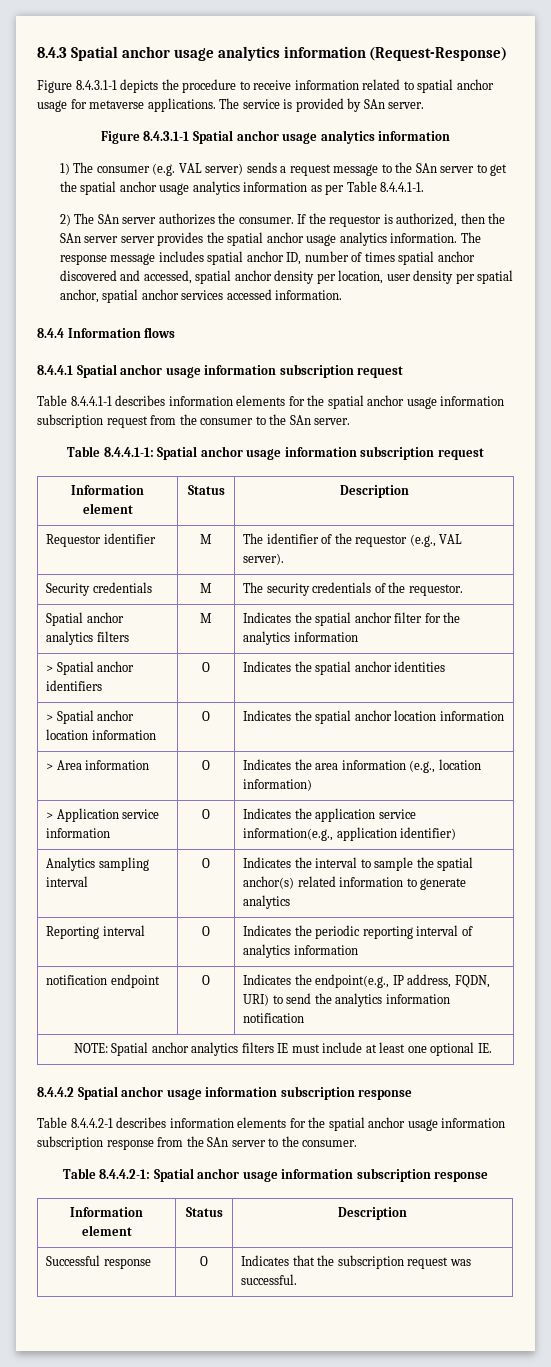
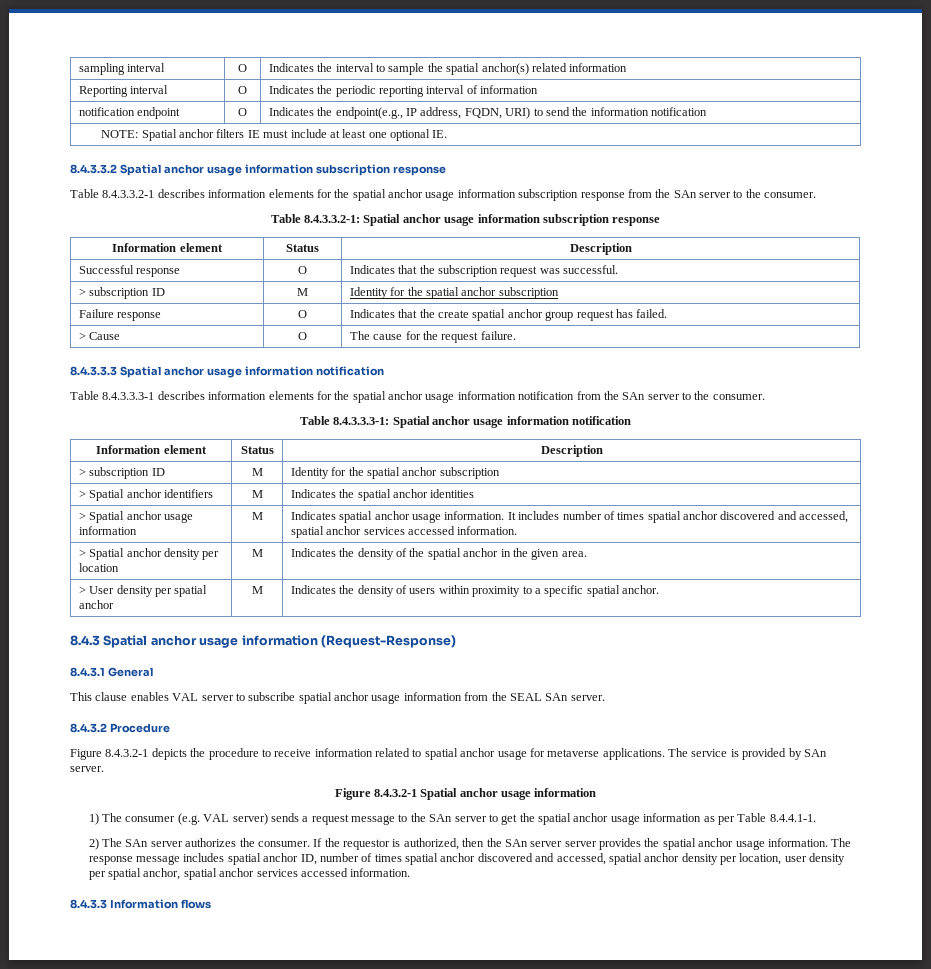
(37, 52) none -> [78,63,166,75] [238,64,247,72] [268,63,628,75] [78,85,169,97] [238,86,247,94] [268,85,539,97] [78,107,181,119] [238,108,247,116] [268,107,708,119] [101,129,448,141] [70,164,446,176] [70,189,817,201] [270,214,661,226] [112,243,223,252] [286,244,319,252] [569,243,632,255] [78,265,181,277] [298,266,307,274] [349,265,619,277] [78,287,165,299] [297,288,308,296] [349,287,559,299] [78,309,162,321] [298,310,307,318] [349,309,668,321] [78,332,121,340] [298,332,307,340] [349,331,516,343] [70,366,384,378] [70,391,765,403] [299,416,632,428] [96,445,207,454] [240,446,274,454] [540,445,603,457] [78,467,165,479] [251,468,263,476] [290,467,500,479] [78,489,214,501] [251,490,263,498] [290,489,475,501] [78,511,194,523] [78,526,137,535] [251,512,263,520] [290,511,849,523] [290,526,518,538] [78,548,220,560] [78,563,119,572] [251,549,263,557] [290,548,587,560] [78,585,208,597] [78,600,114,609] [251,586,263,594] [290,585,660,597] sampling interval | O | Indicates the interval to sample the spatial anchor(s) related information // Reporting interval | O | Indicates the periodic reporting interval of information // notification endpoint | O | Indicates the endpoint(e.g., IP address, FQDN, URI) to send the information notification // NOTE: Spatial anchor filters IE must include at least one optional IE. // 8.4.3.3.2 Spatial anchor usage information subscription response // Table 8.4.3.3.2-1 describes information elements for the spatial anchor usage information subscription response from the SAn server to the consumer. // Table 8.4.3.3.2-1: Spatial anchor usage information subscription response // Information element | Status | Description // Successful response | O | Indicates that the subscription request was successful. // > subscription ID | M | Identity for the spatial anchor subscription // Failure response | O | Indicates that the create spatial anchor group request has failed. // > Cause | O | The cause for the request failure. // 8.4.3.3.3 Spatial anchor usage information notification // Table 8.4.3.3.3-1 describes information elements for the spatial anchor usage information notification from the SAn server to the consumer. // Table 8.4.3.3.3-1: Spatial anchor usage information notification // Information element | Status | Description // > subscription ID | M | Identity for the spatial anchor subscription // > Spatial anchor identifiers | M | Indicates the spatial anchor identities // > Spatial anchor usage information | M | Indicates spatial anchor usage information. It includes number of times spatial anchor discovered and accessed, spatial anchor services accessed information. // > Spatial anchor density per location | M | Indicates the density of the spatial anchor in the given area. // > User density per spatial anchor | M | Indicates the density of users within proximity to a specific spatial anchor. //
[217,46,280,61] analytics -> (239, 642) none
[37,80,117,93] // Figure 8.4.3.1-1 -> [70,667,153,677] [70,692,605,704] [70,723,170,733] [70,749,149,760] // 8.4.3.1 General // This clause enables VAL server to subscribe spatial anchor usage information from the SEAL SAn server. // 8.4.3.2 Procedure // Figure 8.4.3.2-1
[143,130,375,144] 8.4.3.1-1 Spatial anchor usage analytics -> [373,788,532,800] 8.4.3.2-1 Spatial anchor usage
[192,181,240,195] analytics -> (640, 820) none
[339,232,387,246] analytics -> (765, 845) none
[37,328,64,338] 8.4.4 -> [70,899,107,909] 8.4.3.3
[37,364,404,378] [37,395,505,409] [37,414,351,428] [67,446,484,460] [71,485,144,495] [82,503,133,514] [187,485,225,495] [339,485,409,498] [46,533,156,547] [200,534,212,544] [243,533,463,547] [243,553,285,565] [46,582,152,596] [200,583,212,593] [243,582,463,596] [46,612,124,626] [46,631,129,645] [200,613,212,623] [243,612,461,626] [243,631,358,645] [46,661,135,675] [46,680,103,691] [202,662,210,672] [243,661,446,675] [46,710,135,724] [46,729,156,740] [202,711,210,721] [243,710,504,724] [46,760,150,770] [202,760,210,770] [243,759,481,773] [243,779,313,791] [46,808,160,822] [46,828,111,838] [202,809,210,819] [243,808,416,822] [243,827,457,841] [46,857,149,871] [46,876,89,887] [202,858,210,868] [243,857,474,871] [243,876,467,890] [243,895,291,909] [46,925,145,939] [202,926,210,936] [243,925,473,939] [243,944,358,958] [46,974,160,988] [202,975,210,985] [243,974,490,988] [243,993,450,1007] [243,1013,305,1023] [73,1042,492,1056] [37,1086,413,1100] [37,1117,506,1131] [37,1136,358,1150] [62,1168,489,1182] [70,1207,143,1217] [81,1225,132,1236] [185,1207,223,1217] [338,1207,407,1220] [46,1255,151,1269] [200,1256,208,1266] [241,1255,471,1269] [241,1274,298,1285] // 8.4.4.1 Spatial anchor usage information subscription request // Table 8.4.4.1-1 describes information elements for the spatial anchor usage information subscription request from the consumer to the SAn server. // Table 8.4.4.1-1: Spatial anchor usage information subscription request // Information element | Status | Description // Requestor identifier | M | The identifier of the requestor (e.g., VAL server). // Security credentials | M | The security credentials of the requestor. // Spatial anchor analytics filters | M | Indicates the spatial anchor filter for the analytics information // > Spatial anchor identifiers | O | Indicates the spatial anchor identities // > Spatial anchor location information | O | Indicates the spatial anchor location information // > Area information | O | Indicates the area information (e.g., location information) // > Application service information | O | Indicates the application service information(e.g., application identifier) // Analytics sampling interval | O | Indicates the interval to sample the spatial anchor(s) related information to generate analytics // Reporting interval | O | Indicates the periodic reporting interval of analytics information // notification endpoint | O | Indicates the endpoint(e.g., IP address, FQDN, URI) to send the analytics information notification // NOTE: Spatial anchor analytics filters IE must include at least one optional IE. // 8.4.4.2 Spatial anchor usage information subscription response // Table 8.4.4.2-1 describes information elements for the spatial anchor usage information subscription response from the SAn server to the consumer. // Table 8.4.4.2-1: Spatial anchor usage information subscription response // Information element | Status | Description // Successful response | O | Indicates that the subscription request was successful. -> (211, 904) none

